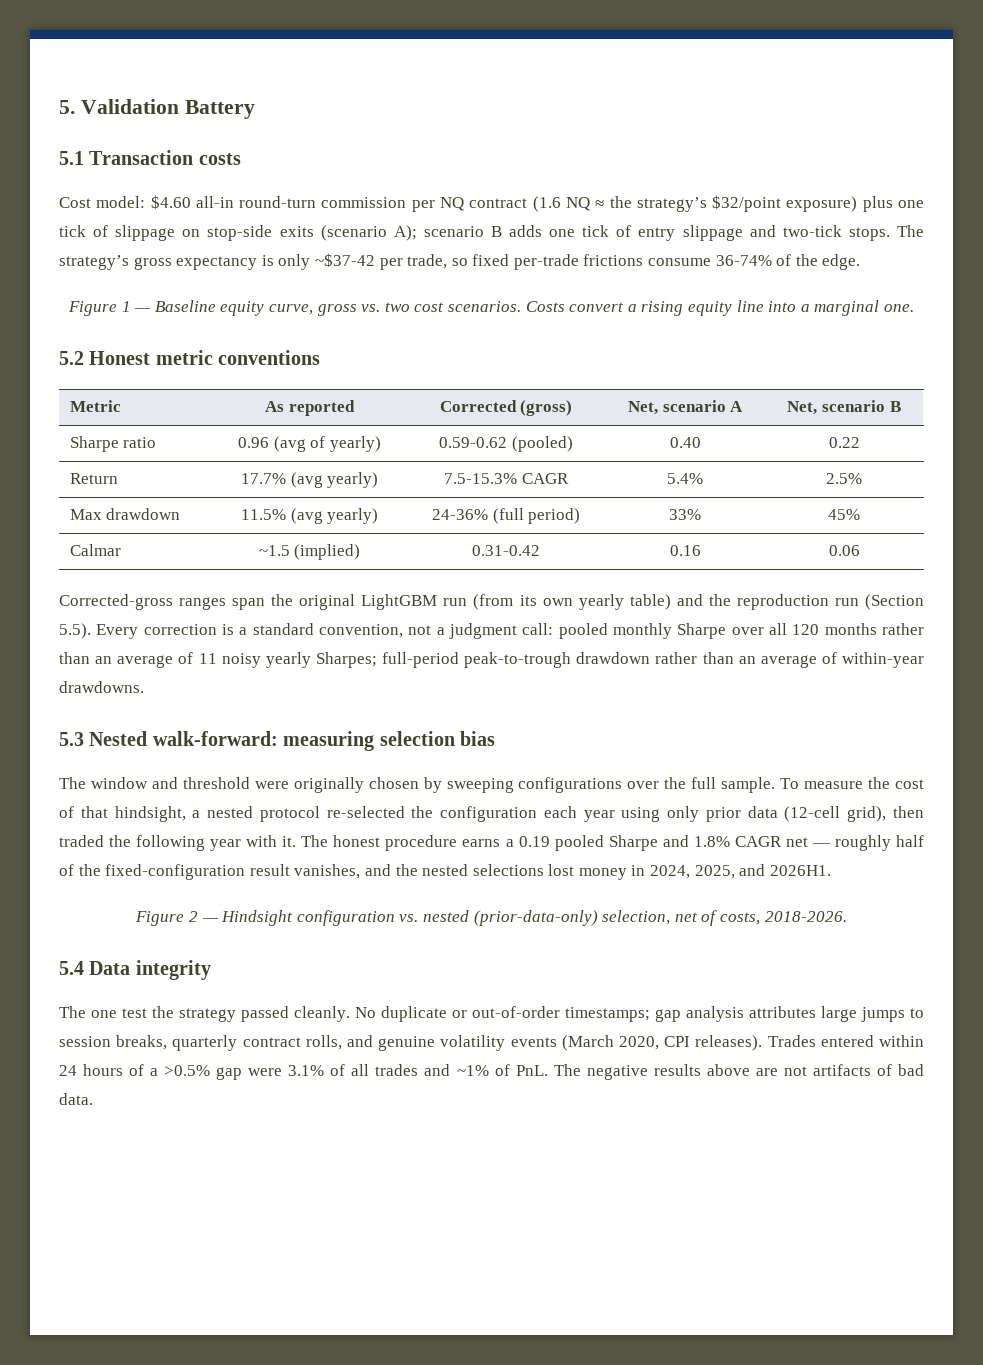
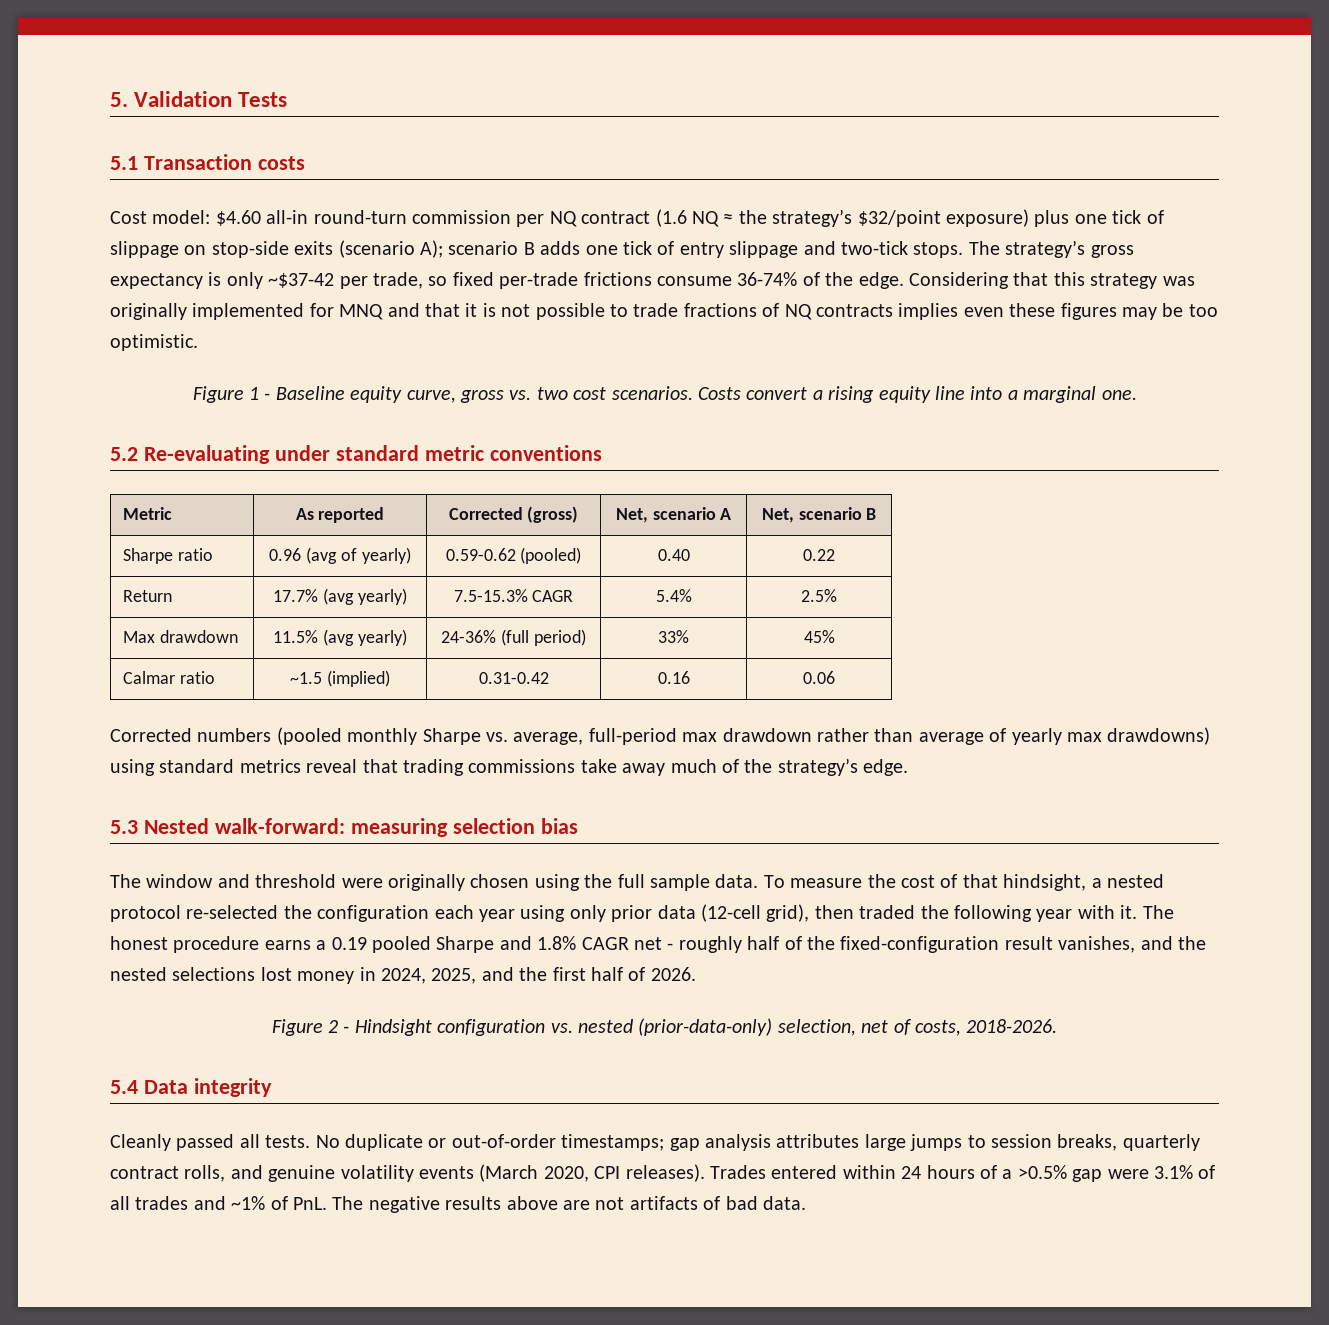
[184,100,255,119] Battery -> [238,92,288,107] Tests
(861, 262) none -> [908,272,1195,289] [110,303,1218,320] [110,334,198,351] Considering that this strategy was originally implemented for MNQ and that it is not possible to trade fractions of NQ contracts implies even these figures may be too optimistic.
[134,308,152,312] — -> [264,393,271,400] -
[89,351,151,365] Honest -> [143,445,419,464] Re-evaluating under standard
(121, 550) none -> [179,671,215,684] ratio
[59,594,924,610] [59,623,925,639] [59,652,572,668] Corrected-gross ranges span the original LightGBM run (from its own yearly table) and the reproduction run (Section 5.5). Every correction is a standard convention, not a judgment call: pooled monthly Sharpe over all 120 months rather than an average of 11 noisy yearly Sharpes; full-period peak-to-trough -> [110,727,718,745] Corrected numbers (pooled monthly Sharpe vs. average, full-period max
[738,652,924,668] [59,681,144,693] an average of within-year drawdowns. -> [918,727,1211,745] [110,758,909,776] average of yearly max drawdowns) using standard metrics reveal that trading commissions take away much of the strategy’s edge.
[423,777,776,793] by sweeping configurations over the full sample. -> [534,874,759,891] using the full sample data.
[811,843,831,847] — -> [667,943,674,950] -
[769,865,831,876] 2026H1. -> [519,967,696,981] the first half of 2026.
[201,918,219,922] — -> [343,1026,350,1033] -
[59,1006,350,1022] The one test the strategy passed cleanly. -> [110,1134,311,1151] Cleanly passed all tests.

